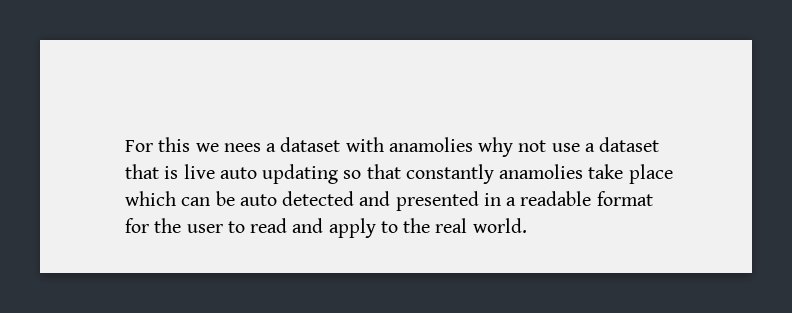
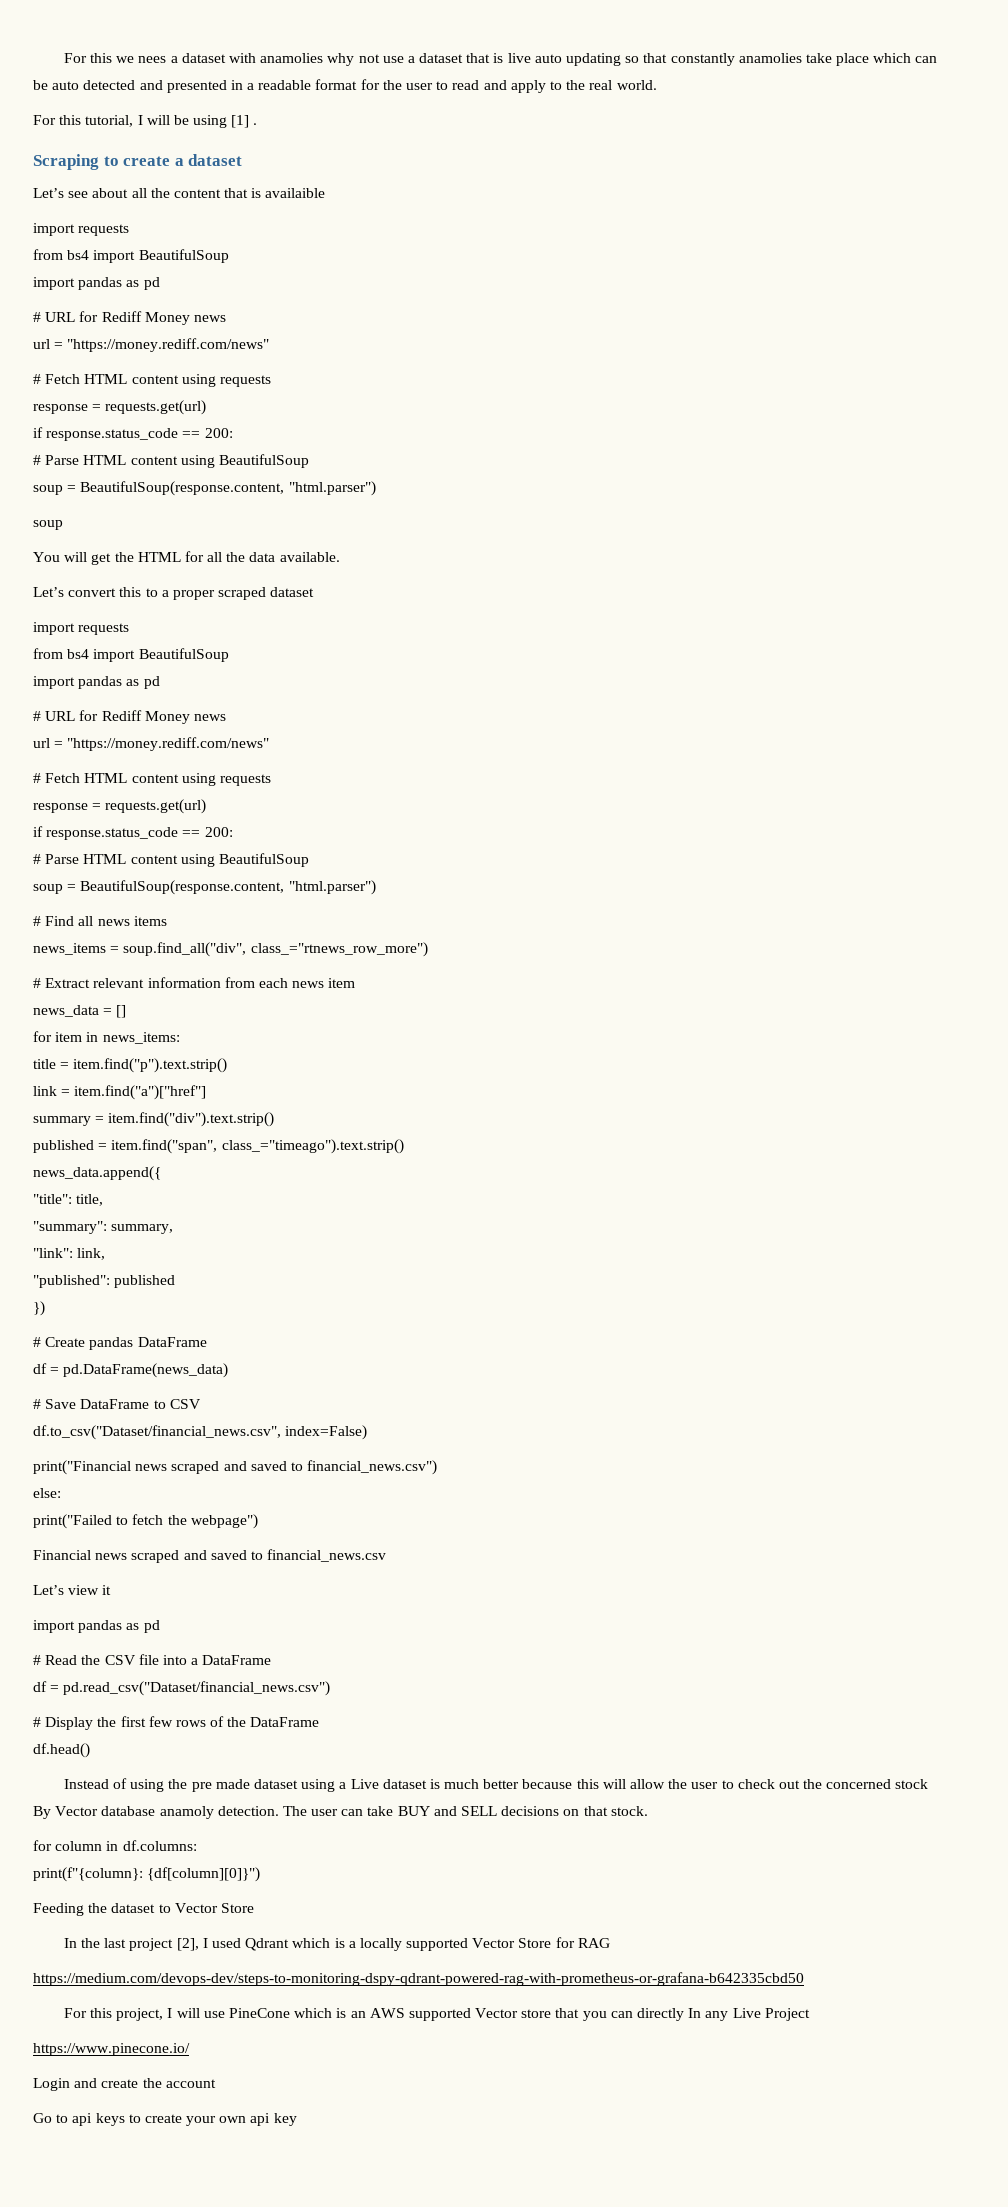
(527, 225) none -> [33,115,258,128] [33,154,243,170] [33,188,326,198] [33,223,130,236] [33,249,229,263] [33,277,160,290] [33,311,226,325] [33,338,270,352] [33,374,271,387] [33,400,207,415] [33,427,233,441] [33,454,309,468] [33,481,376,496] [33,520,63,530] [33,551,340,565] [33,587,315,600] [33,622,130,635] [33,648,229,662] [33,676,160,689] [33,710,226,724] [33,737,270,751] [33,773,271,786] [33,799,207,814] [33,826,233,840] [33,853,309,867] [33,880,376,895] [33,916,167,926] [33,942,428,957] [33,977,356,988] [33,1005,127,1018] [33,1031,180,1044] [33,1058,228,1073] [33,1085,207,1100] [33,1112,275,1127] [33,1139,404,1154] [33,1166,161,1181] [33,1194,104,1206] [33,1221,174,1234] [33,1248,106,1260] [33,1275,176,1288] [33,1301,45,1316] [33,1337,207,1350] [33,1363,229,1378] [33,1399,201,1409] [33,1425,368,1440] [33,1460,438,1475] [33,1488,61,1498] [33,1514,258,1529] [33,1549,387,1563] [33,1585,112,1595] [33,1620,160,1633] [33,1654,272,1665] [33,1681,331,1696] [33,1716,320,1730] [33,1743,90,1758] [63,1778,929,1792] [33,1806,648,1819] [33,1840,197,1851] [33,1867,261,1882] [33,1903,254,1916] [63,1937,610,1951] [33,1972,804,1986] [63,2008,810,2021] [33,2043,190,2056] [33,2078,216,2091] [33,2113,297,2126] // For this tutorial, I will be using [1] . // Scraping to create a dataset // Let’s see about all the content that is availaible // import requests // from bs4 import BeautifulSoup // import pandas as pd // # URL for Rediff Money news // url = "https://money.rediff.com/news" // # Fetch HTML content using requests // response = requests.get(url) // if response.status_code == 200: // # Parse HTML content using BeautifulSoup // soup = BeautifulSoup(response.content, "html.parser") // soup // You will get the HTML for all the data available. // Let’s convert this to a proper scraped dataset // import requests // from bs4 import BeautifulSoup // import pandas as pd // # URL for Rediff Money news // url = "https://money.rediff.com/news" // # Fetch HTML content using requests // response = requests.get(url) // if response.status_code == 200: // # Parse HTML content using BeautifulSoup // soup = BeautifulSoup(response.content, "html.parser") // # Find all news items // news_items = soup.find_all("div", class_="rtnews_row_more") // # Extract relevant information from each news item // news_data = [] // for item in news_items: // title = item.find("p").text.strip() // link = item.find("a")["href"] // summary = item.find("div").text.strip() // published = item.find("span", class_="timeago").text.strip() // news_data.append({ // "title": title, // "summary": summary, // "link": link, // "published": published // }) // # Create pandas DataFrame // df = pd.DataFrame(news_data) // # Save DataFrame to CSV // df.to_csv("Dataset/financial_news.csv", index=False) // print("Financial news scraped and saved to financial_news.csv") // else: // print("Failed to fetch the webpage") // Financial news scraped and saved to financial_news.csv // Let’s view it // import pandas as pd // # Read the CSV file into a DataFrame // df = pd.read_csv("Dataset/financial_news.csv") // # Display the first few rows of the DataFrame // df.head() // Instead of using the pre made dataset using a Live dataset is much better because this will allow the user to check out the concerned stock By Vector database anamoly detection. The user can take BUY and SELL decisions on that stock. // for column in df.columns: // print(f"{column}: {df[column][0]}") // Feeding the dataset to Vector Store // In the last project [2], I used Qdrant which is a locally supported Vector Store for RAG // https://medium.com/devops-dev/steps-to-monitoring-dspy-qdrant-powered-rag-with-prometheus-or-grafana-b642335cbd50 // For this project, I will use PineCone which is an AWS supported Vector store that you can directly In any Live Project // https://www.pinecone.io/ // Login and create the account // Go to api keys to create your own api key

